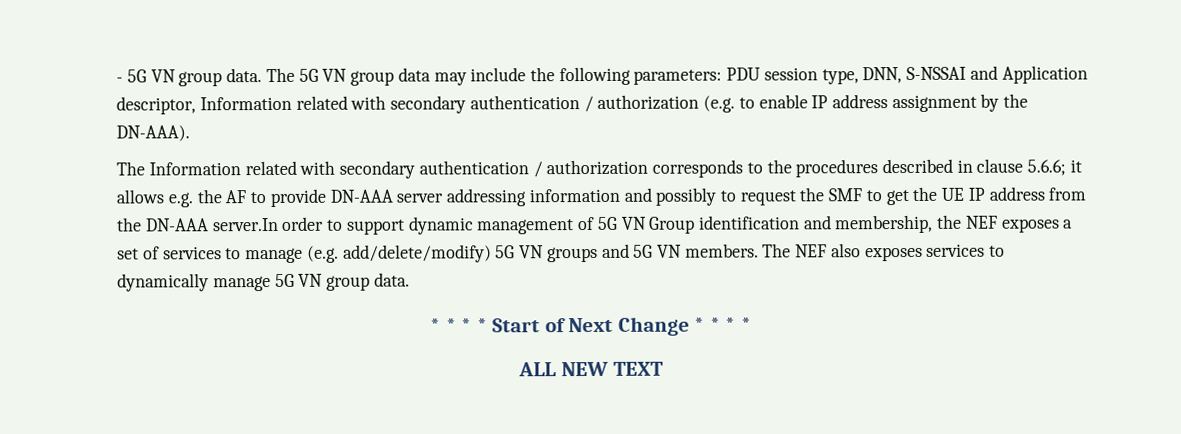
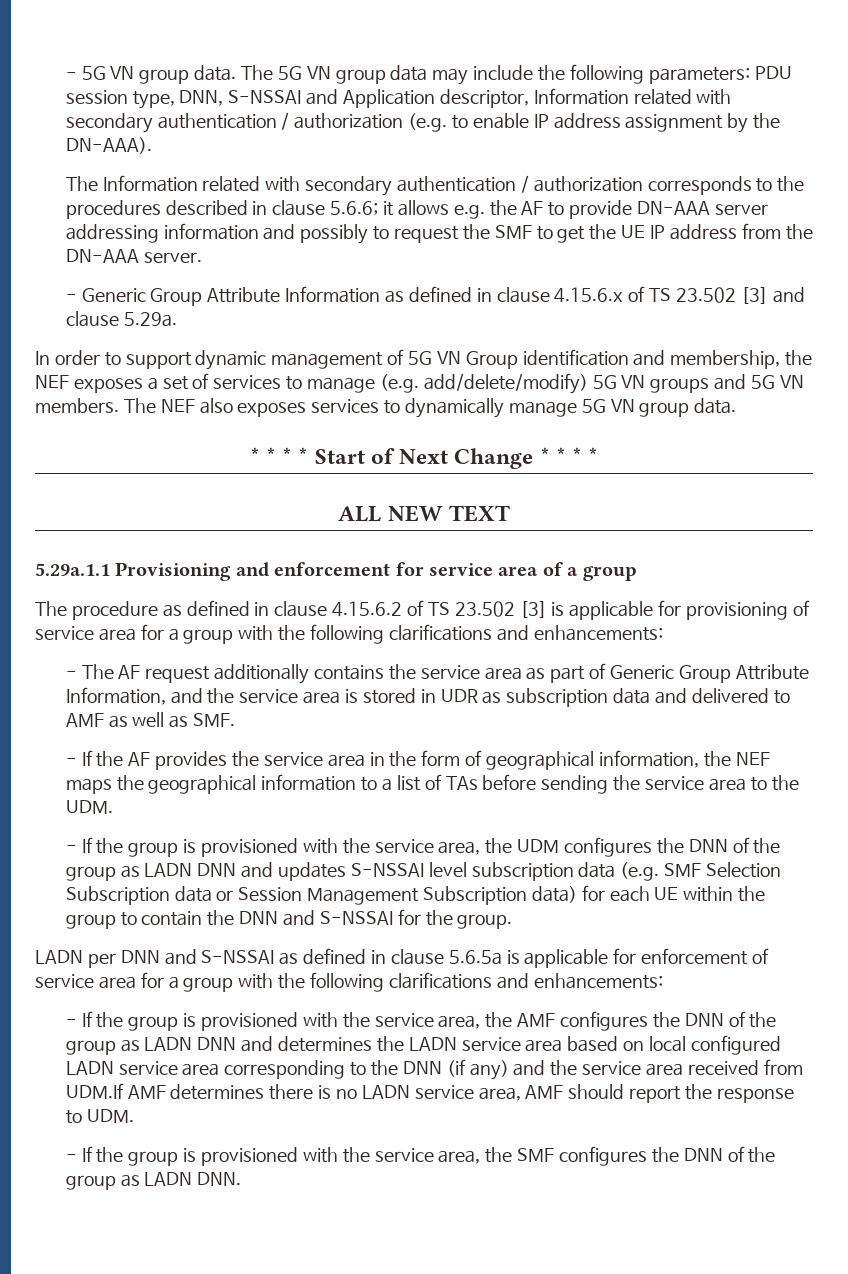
[212,217,279,232] server.In -> [143,252,202,263] [65,286,805,306] [65,311,177,327] [35,351,50,365] server. // - Generic Group Attribute Information as defined in clause 4.15.6.x of TS 23.502 [3] and clause 5.29a. // In
(664, 368) none -> [35,562,637,581] [35,600,810,620] [35,624,663,644] [65,663,809,684] [65,687,790,707] [65,712,236,728] [65,750,770,770] [65,774,799,794] [65,800,113,814] [65,837,781,857] [65,862,781,881] [65,885,766,905] [65,909,513,929] [35,948,770,968] [35,972,663,992] [65,1011,777,1031] [65,1035,781,1055] [65,1059,803,1080] [65,1083,794,1103] [65,1109,134,1124] [65,1146,776,1166] [65,1172,242,1190] // 5.29a.1.1 Provisioning and enforcement for service area of a group // The procedure as defined in clause 4.15.6.2 of TS 23.502 [3] is applicable for provisioning of service area for a group with the following clarifications and enhancements: // - The AF request additionally contains the service area as part of Generic Group Attribute Information, and the service area is stored in UDR as subscription data and delivered to AMF as well as SMF. // - If the AF provides the service area in the form of geographical information, the NEF maps the geographical information to a list of TAs before sending the service area to the UDM. // - If the group is provisioned with the service area, the UDM configures the DNN of the group as LADN DNN and updates S-NSSAI level subscription data (e.g. SMF Selection Subscription data or Session Management Subscription data) for each UE within the group to contain the DNN and S-NSSAI for the group. // LADN per DNN and S-NSSAI as defined in clause 5.6.5a is applicable for enforcement of service area for a group with the following clarifications and enhancements: // - If the group is provisioned with the service area, the AMF configures the DNN of the group as LADN DNN and determines the LADN service area based on local configured LADN service area corresponding to the DNN (if any) and the service area received from UDM.If AMF determines there is no LADN service area, AMF should report the response to UDM. // - If the group is provisioned with the service area, the SMF configures the DNN of the group as LADN DNN.

